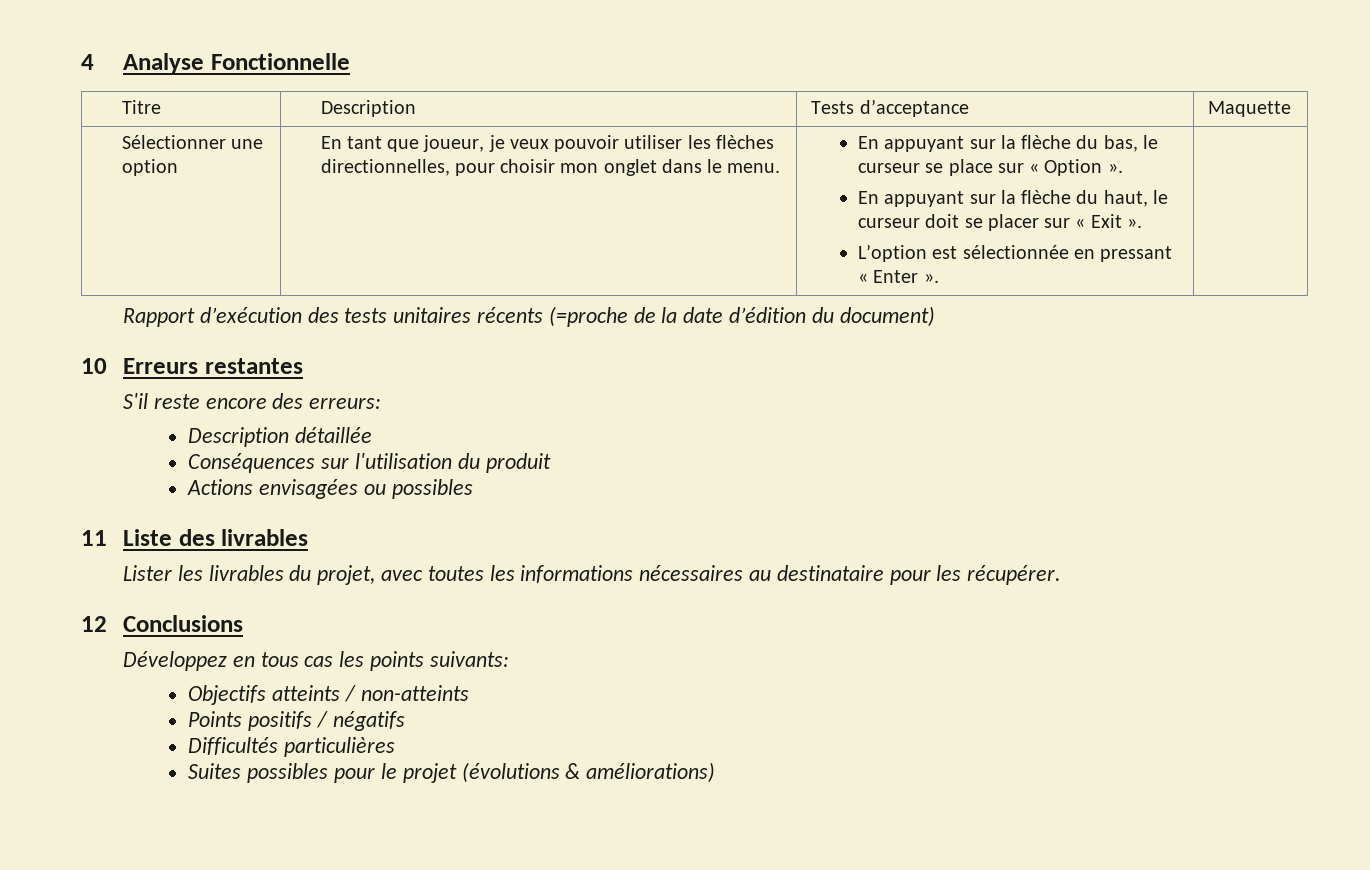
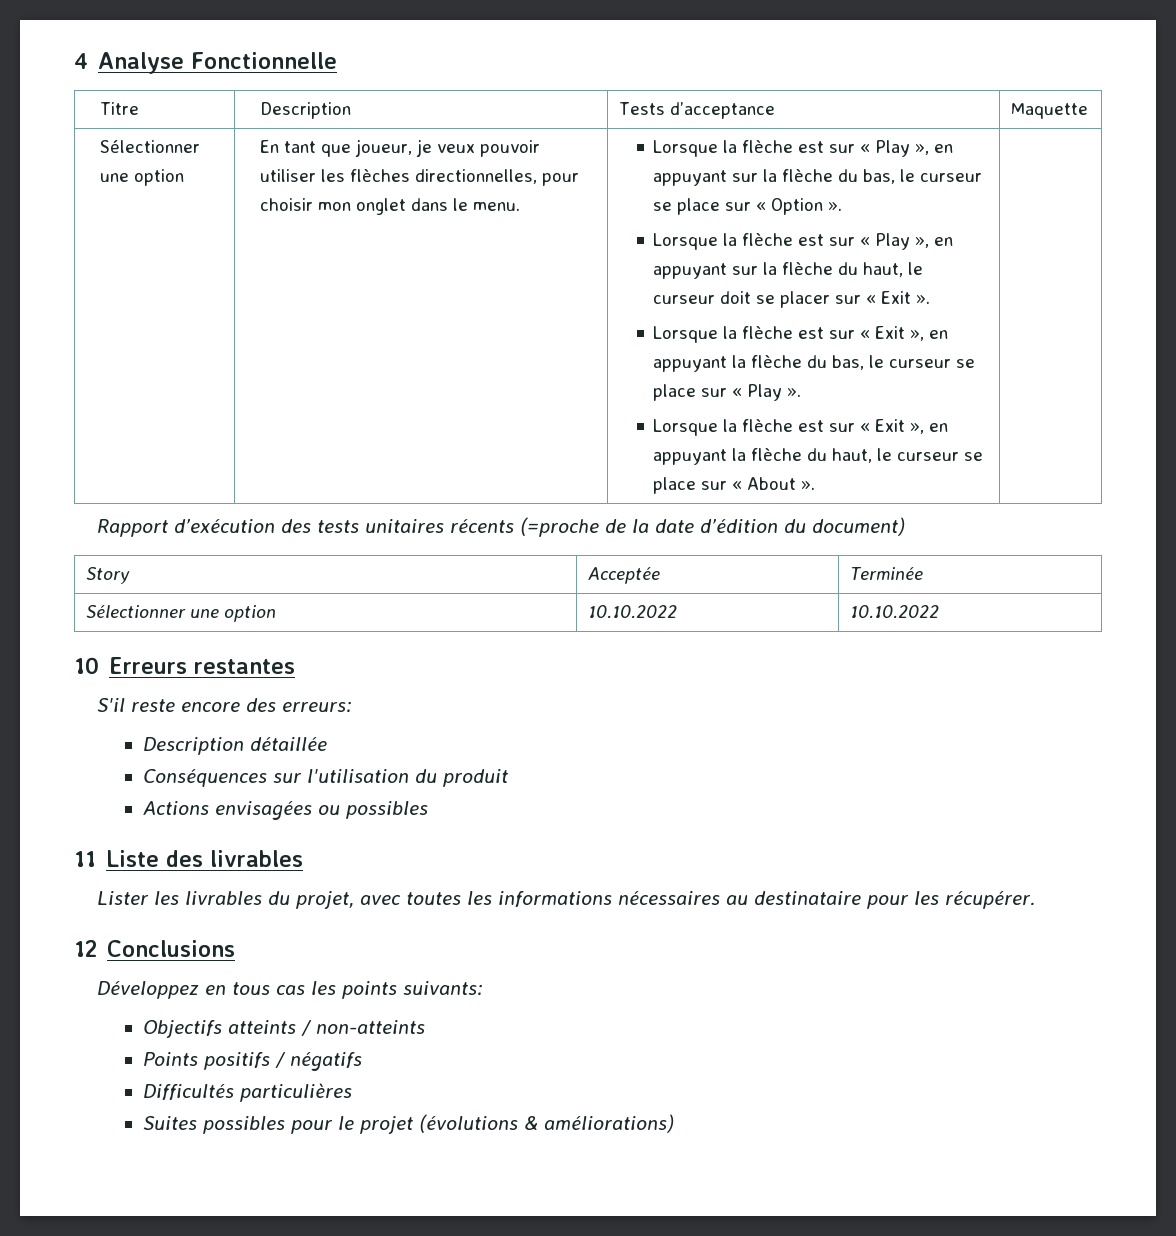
[857,136,879,149] En -> [653,140,954,157] Lorsque la flèche est sur « Play », en
[857,191,879,204] En -> [653,233,954,250] Lorsque la flèche est sur « Play », en
[857,244,1173,262] [857,270,919,283] L’option est sélectionnée en pressant « Enter -> [653,326,949,343] [653,355,976,372] [653,384,802,401] [653,419,949,436] [653,448,984,465] [653,477,797,494] Lorsque la flèche est sur « Exit », en appuyant la flèche du bas, le curseur se place sur « Play ». // Lorsque la flèche est sur « Exit », en appuyant la flèche du haut, le curseur se place sur « About
(935, 316) none -> [85,567,130,584] [587,567,660,584] [849,567,923,580] [85,605,276,622] [587,605,677,619] [849,605,939,619] // Story | Acceptée | Terminée // Sélectionner une option | 10.10.2022 | 10.10.2022

